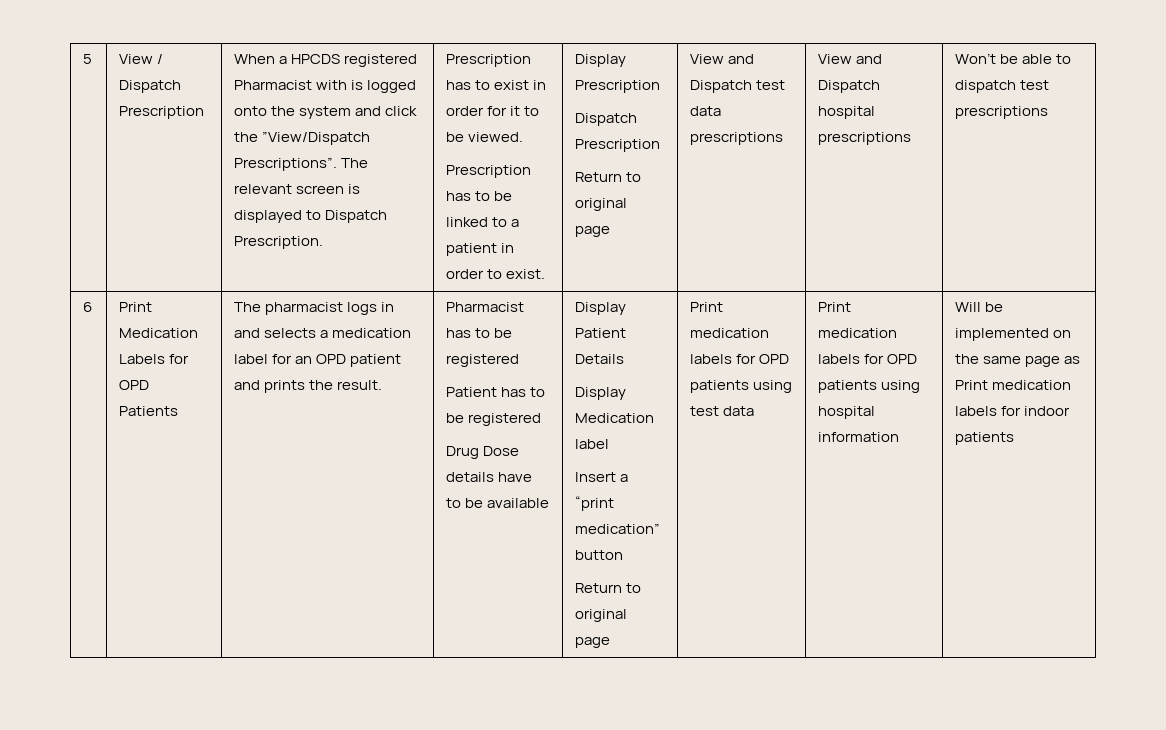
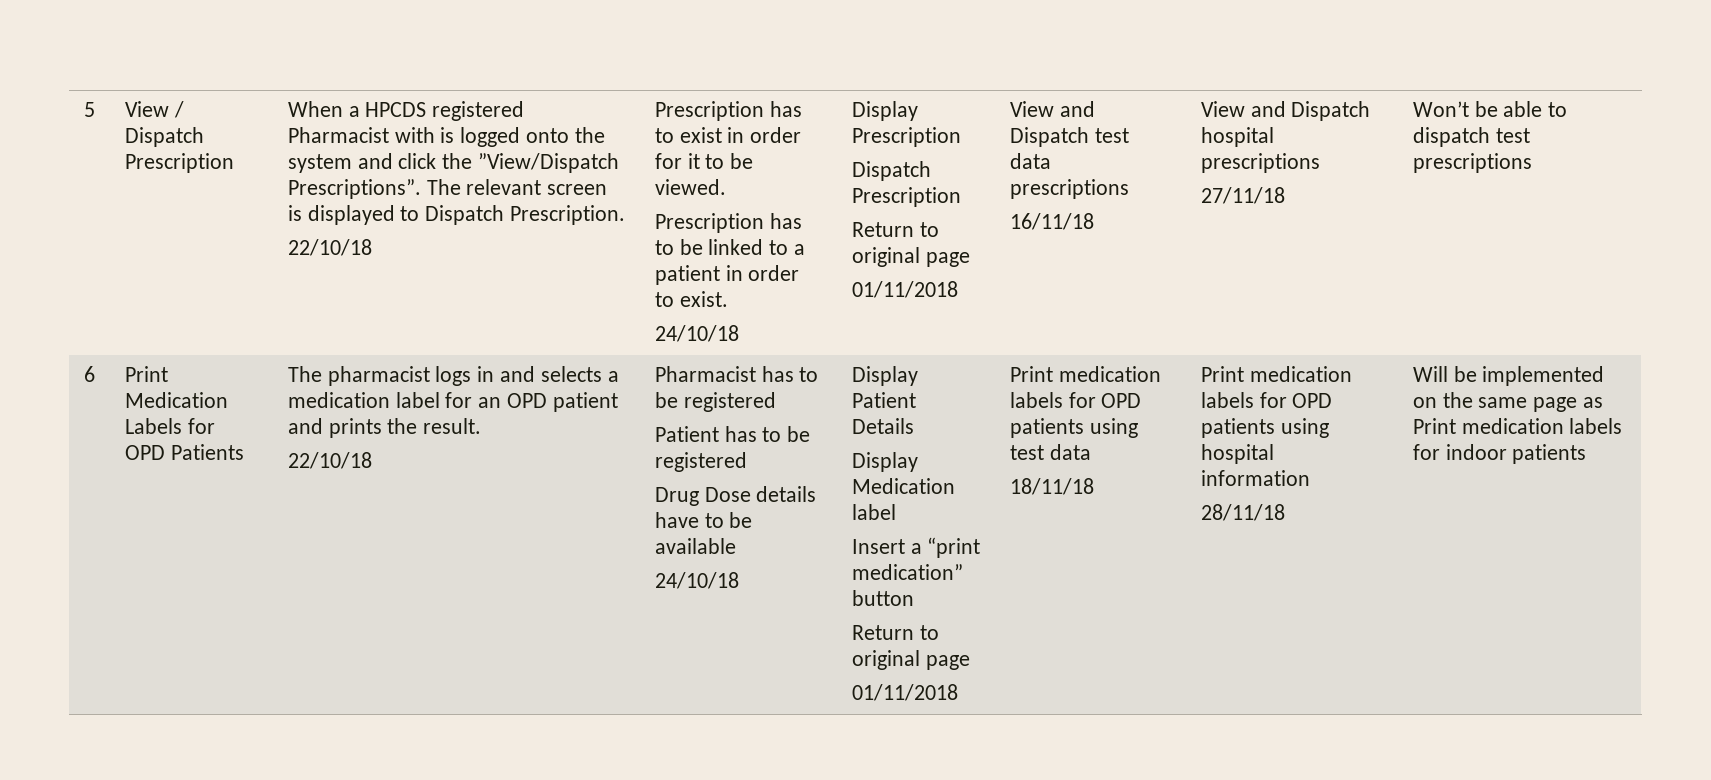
(324, 242) none -> [287,239,372,256] // 22/10/18
(546, 274) none -> [654,325,739,342] // 24/10/18
(611, 231) none -> [851,281,958,298] // 01/11/2018
(784, 138) none -> [1009,213,1094,230] // 16/11/18
(912, 138) none -> [1200,187,1285,204] // 27/11/18
(383, 385) none -> [287,452,372,469] // 22/10/18
(550, 503) none -> [654,572,739,589] // 24/10/18
(611, 642) none -> [851,684,958,701] // 01/11/2018
(755, 411) none -> [1009,478,1094,495] // 18/11/18
(900, 437) none -> [1200,504,1285,521] // 28/11/18

